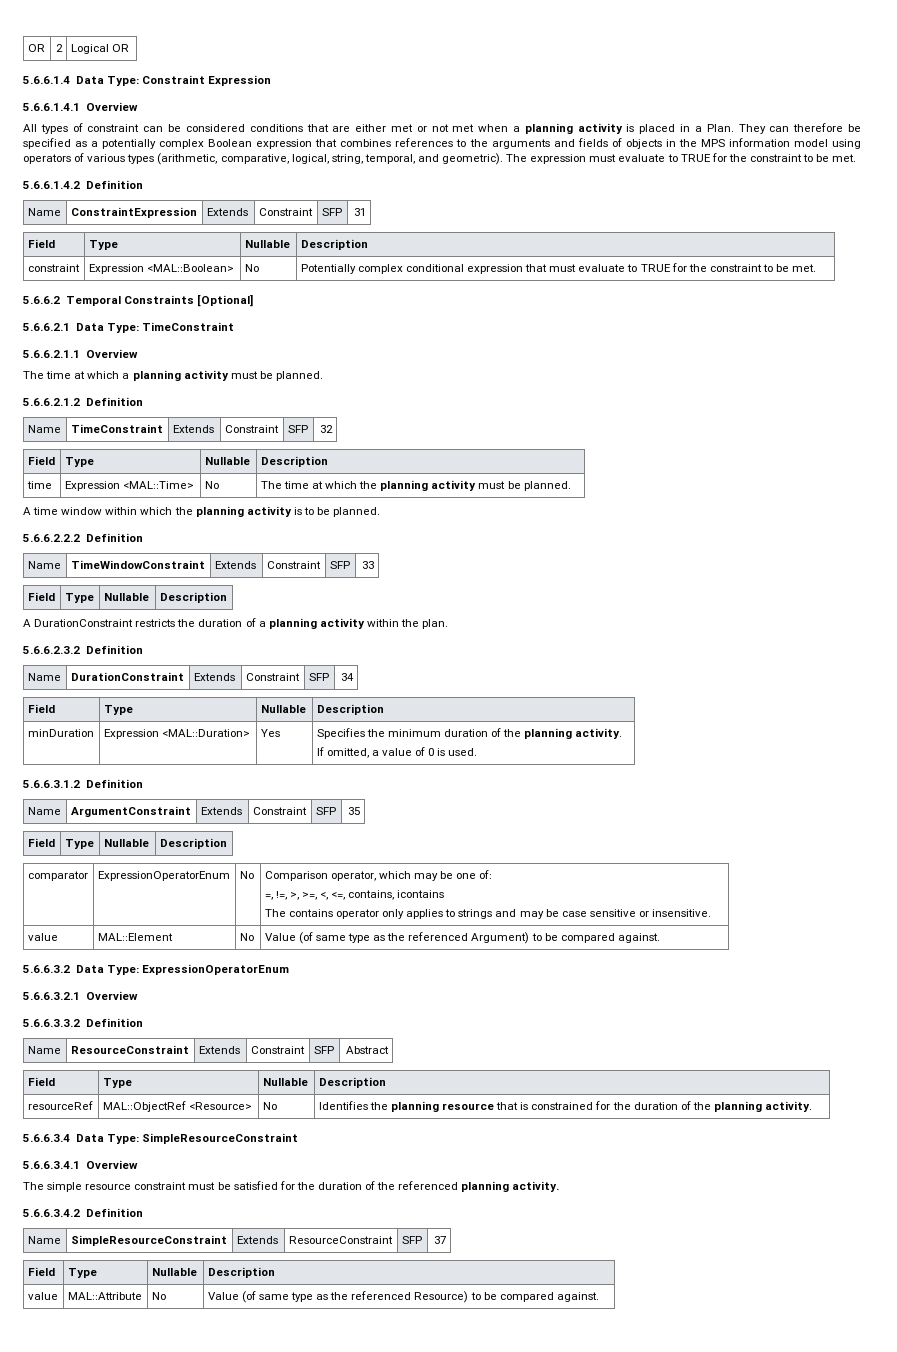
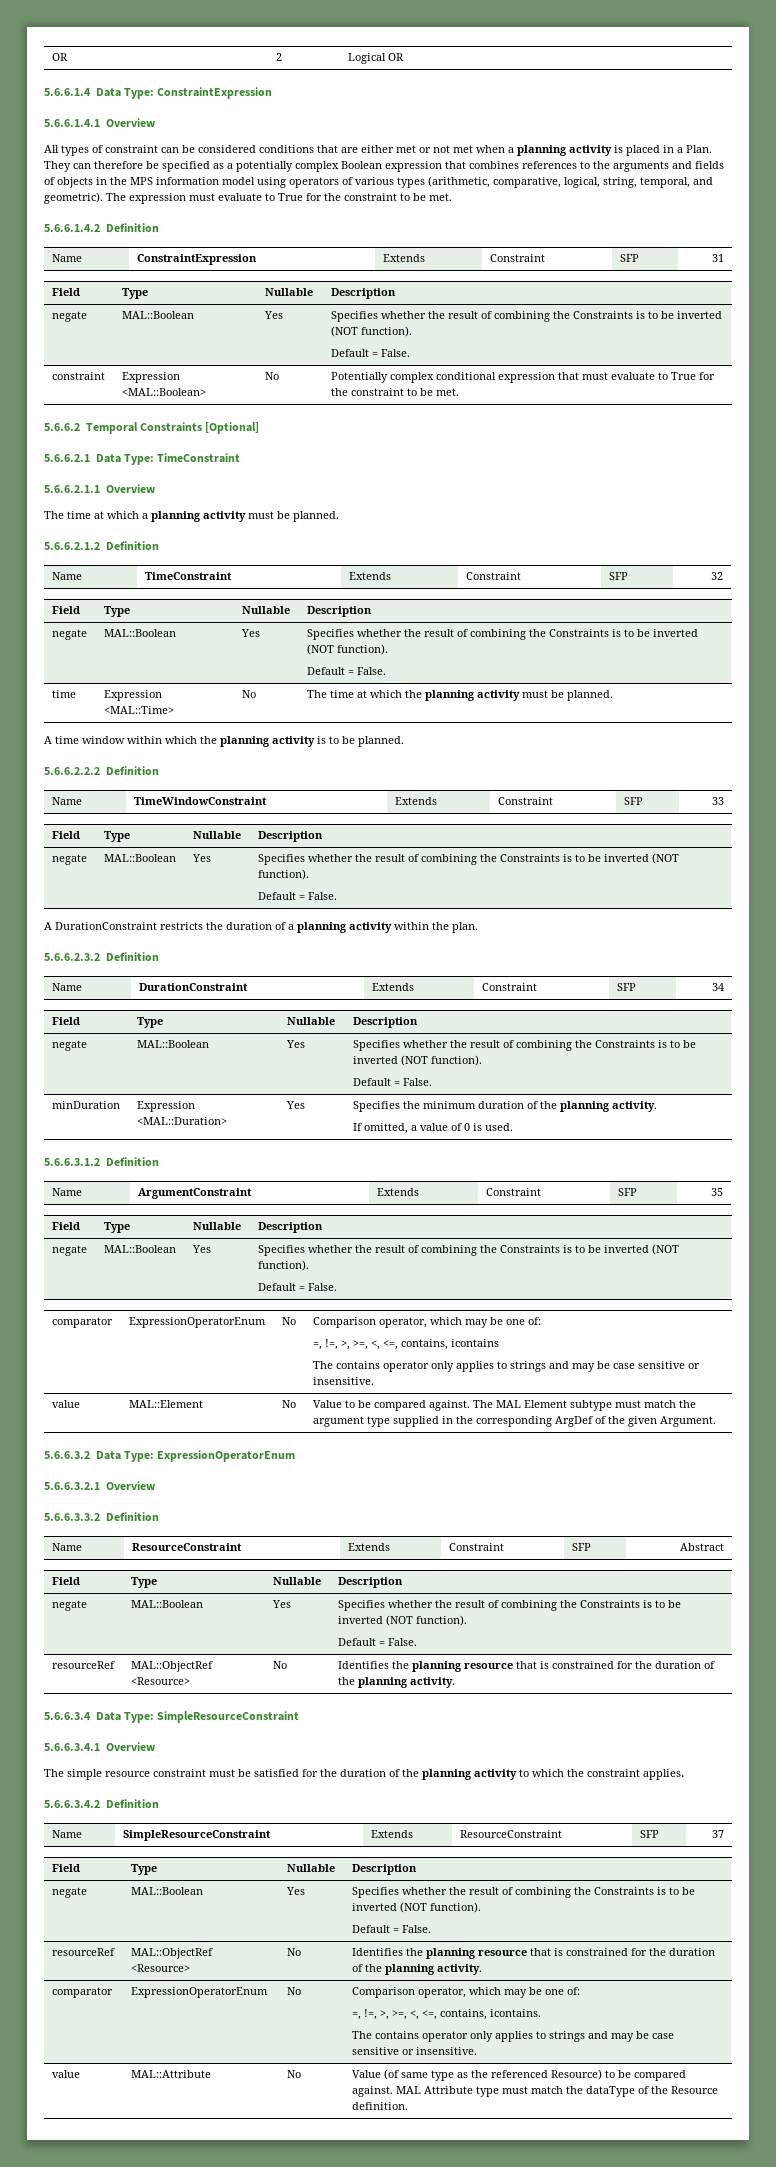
[141,75,272,86] Constraint Expression -> [156,87,272,99] ConstraintExpression
[680,154,711,162] TRUE -> [278,193,303,201] True
(368, 244) none -> [52,311,88,322] [122,311,195,319] [264,311,284,319] [331,311,723,322] [331,326,413,337] [331,349,411,357] // negate | MAL::Boolean | Yes | Specifies whether the result of combining the Constraints is to be inverted (NOT function). // Default = False.
[640,264,671,272] TRUE -> [671,372,697,380] True
(328, 461) none -> [52,629,88,640] [104,629,177,637] [241,629,261,637] [307,629,699,640] [307,644,389,655] [307,667,387,675] // negate | MAL::Boolean | Yes | Specifies whether the result of combining the Constraints is to be inverted (NOT function). // Default = False.
(227, 597) none -> [52,854,88,865] [104,854,177,862] [192,854,212,862] [258,853,680,865] [258,869,310,880] [258,892,338,900] // negate | MAL::Boolean | Yes | Specifies whether the result of combining the Constraints is to be inverted (NOT function). // Default = False.
(384, 709) none -> [52,1040,88,1051] [137,1040,210,1048] [286,1040,306,1048] [353,1040,697,1051] [353,1055,483,1066] [353,1078,433,1086] // negate | MAL::Boolean | Yes | Specifies whether the result of combining the Constraints is to be inverted (NOT function). // Default = False.
(227, 843) none -> [52,1245,88,1256] [104,1245,177,1253] [192,1245,212,1253] [258,1244,680,1256] [258,1260,310,1271] [258,1283,338,1291] // negate | MAL::Boolean | Yes | Specifies whether the result of combining the Constraints is to be inverted (NOT function). // Default = False.
[298,932,660,944] (of same type as the referenced Argument) to be compared against. -> [345,1400,697,1411] [313,1416,717,1427] to be compared against. The MAL Element subtype must match the argument type supplied in the corresponding ArgDef of the given Argument.
(386, 1082) none -> [52,1600,88,1611] [131,1600,204,1608] [272,1600,292,1608] [338,1600,682,1611] [338,1615,468,1626] [338,1638,418,1646] // negate | MAL::Boolean | Yes | Specifies whether the result of combining the Constraints is to be inverted (NOT function). // Default = False.
[398,1181,560,1192] referenced planning activity. -> [422,1769,684,1780] planning activity to which the constraint applies.
(275, 1272) none -> [52,1887,88,1898] [131,1887,204,1895] [286,1887,306,1895] [352,1887,696,1898] [352,1902,482,1913] [352,1925,432,1933] [52,1948,116,1956] [131,1948,214,1959] [131,1964,191,1972] [287,1948,302,1956] [352,1948,716,1959] [352,1964,483,1975] [52,1987,114,1998] [131,1987,269,1998] [287,1987,302,1995] [352,1987,581,1998] [352,2009,542,2020] [352,2031,675,2042] [352,2047,478,2055] // negate | MAL::Boolean | Yes | Specifies whether the result of combining the Constraints is to be inverted (NOT function). // Default = False. // resourceRef | MAL::ObjectRef <Resource> | No | Identifies the planning resource that is constrained for the duration of the planning activity. // comparator | ExpressionOperatorEnum | No | Comparison operator, which may be one of: // =, !=, >, >=, <, <=, contains, icontains. // The contains operator only applies to strings and may be case sensitive or insensitive.
(599, 1297) none -> [396,2086,719,2097] [352,2102,409,2110] MAL Attribute type must match the dataType of the Resource definition.

